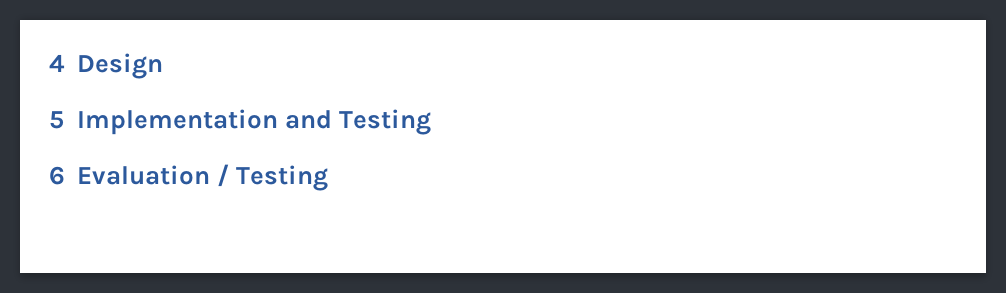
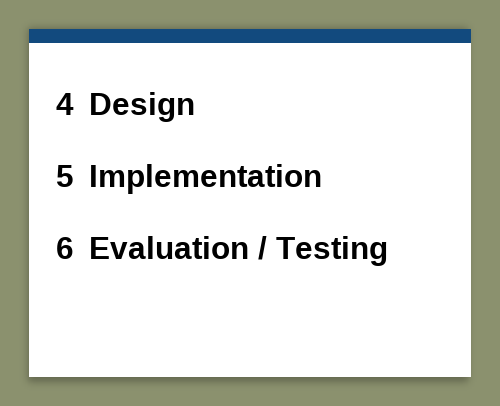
[284,109,431,135] and Testing -> (323, 179) none

